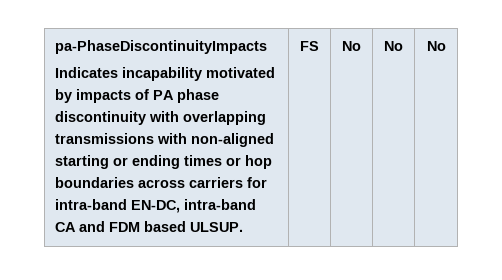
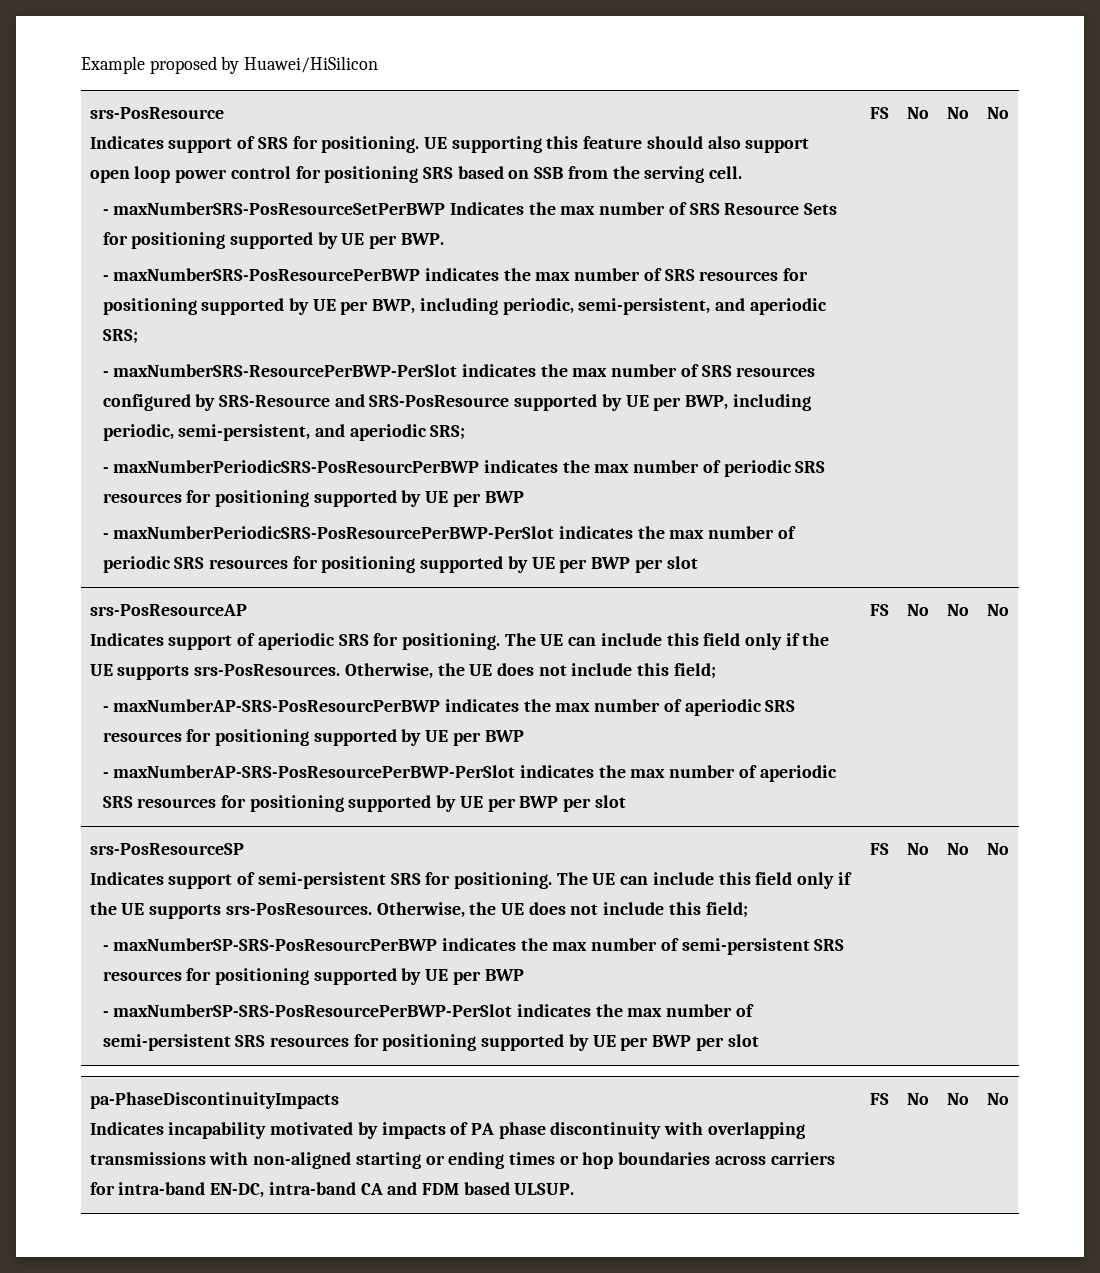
(55, 47) none -> [81,56,379,74] [89,107,224,119] [89,136,810,153] [89,166,743,183] [102,202,838,215] [102,232,444,249] [102,268,809,281] [102,298,827,315] [102,329,138,344] [102,364,816,377] [102,394,811,411] [102,424,466,441] [102,460,826,477] [102,490,524,507] [102,526,796,539] [102,556,698,573] [869,107,889,119] [906,107,929,119] [946,107,969,119] [987,107,1009,119] [89,604,247,616] [89,633,830,650] [89,663,716,680] [102,699,796,716] [102,729,524,746] [102,765,837,782] [102,795,626,812] [869,604,889,616] [906,604,929,616] [946,604,969,616] [987,604,1009,616] [89,843,244,855] [89,872,852,889] [89,902,748,919] [102,938,845,955] [102,968,524,985] [102,1004,754,1017] [102,1034,759,1051] [869,843,889,855] [906,843,929,855] [946,843,969,855] [987,843,1009,855] Example proposed by Huawei/HiSilicon // srs-PosResource // Indicates support of SRS for positioning. UE supporting this feature should also support open loop power control for positioning SRS based on SSB from the serving cell. // - maxNumberSRS-PosResourceSetPerBWP Indicates the max number of SRS Resource Sets for positioning supported by UE per BWP. // - maxNumberSRS-PosResourcePerBWP indicates the max number of SRS resources for positioning supported by UE per BWP, including periodic, semi-persistent, and aperiodic SRS; // - maxNumberSRS-ResourcePerBWP-PerSlot indicates the max number of SRS resources configured by SRS-Resource and SRS-PosResource supported by UE per BWP, including periodic, semi-persistent, and aperiodic SRS; // - maxNumberPeriodicSRS-PosResourcPerBWP indicates the max number of periodic SRS resources for positioning supported by UE per BWP // - maxNumberPeriodicSRS-PosResourcePerBWP-PerSlot indicates the max number of periodic SRS resources for positioning supported by UE per BWP per slot | FS | No | No | No // srs-PosResourceAP // Indicates support of aperiodic SRS for positioning. The UE can include this field only if the UE supports srs-PosResources. Otherwise, the UE does not include this field; // - maxNumberAP-SRS-PosResourcPerBWP indicates the max number of aperiodic SRS resources for positioning supported by UE per BWP // - maxNumberAP-SRS-PosResourcePerBWP-PerSlot indicates the max number of aperiodic SRS resources for positioning supported by UE per BWP per slot | FS | No | No | No // srs-PosResourceSP // Indicates support of semi-persistent SRS for positioning. The UE can include this field only if the UE supports srs-PosResources. Otherwise, the UE does not include this field; // - maxNumberSP-SRS-PosResourcPerBWP indicates the max number of semi-persistent SRS resources for positioning supported by UE per BWP // - maxNumberSP-SRS-PosResourcePerBWP-PerSlot indicates the max number of semi-persistent SRS resources for positioning supported by UE per BWP per slot | FS | No | No | No //

